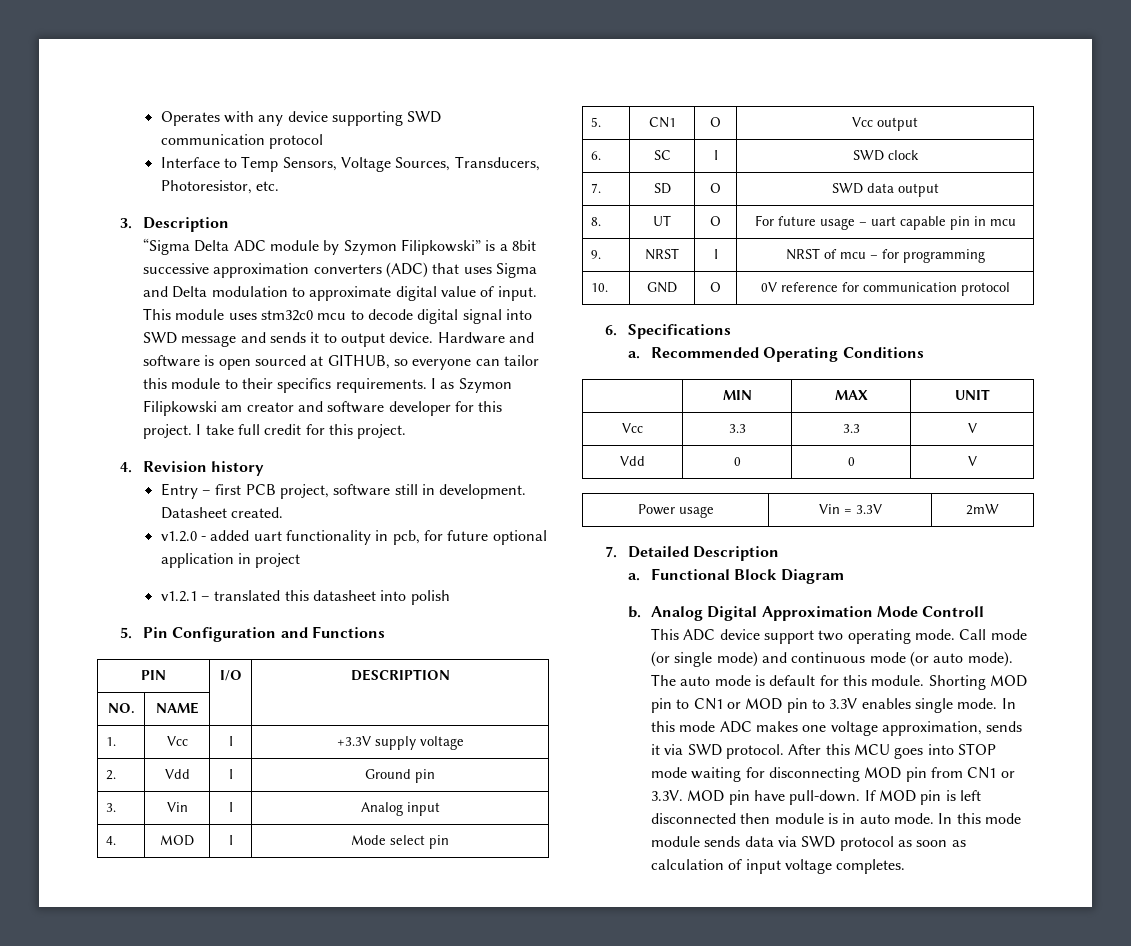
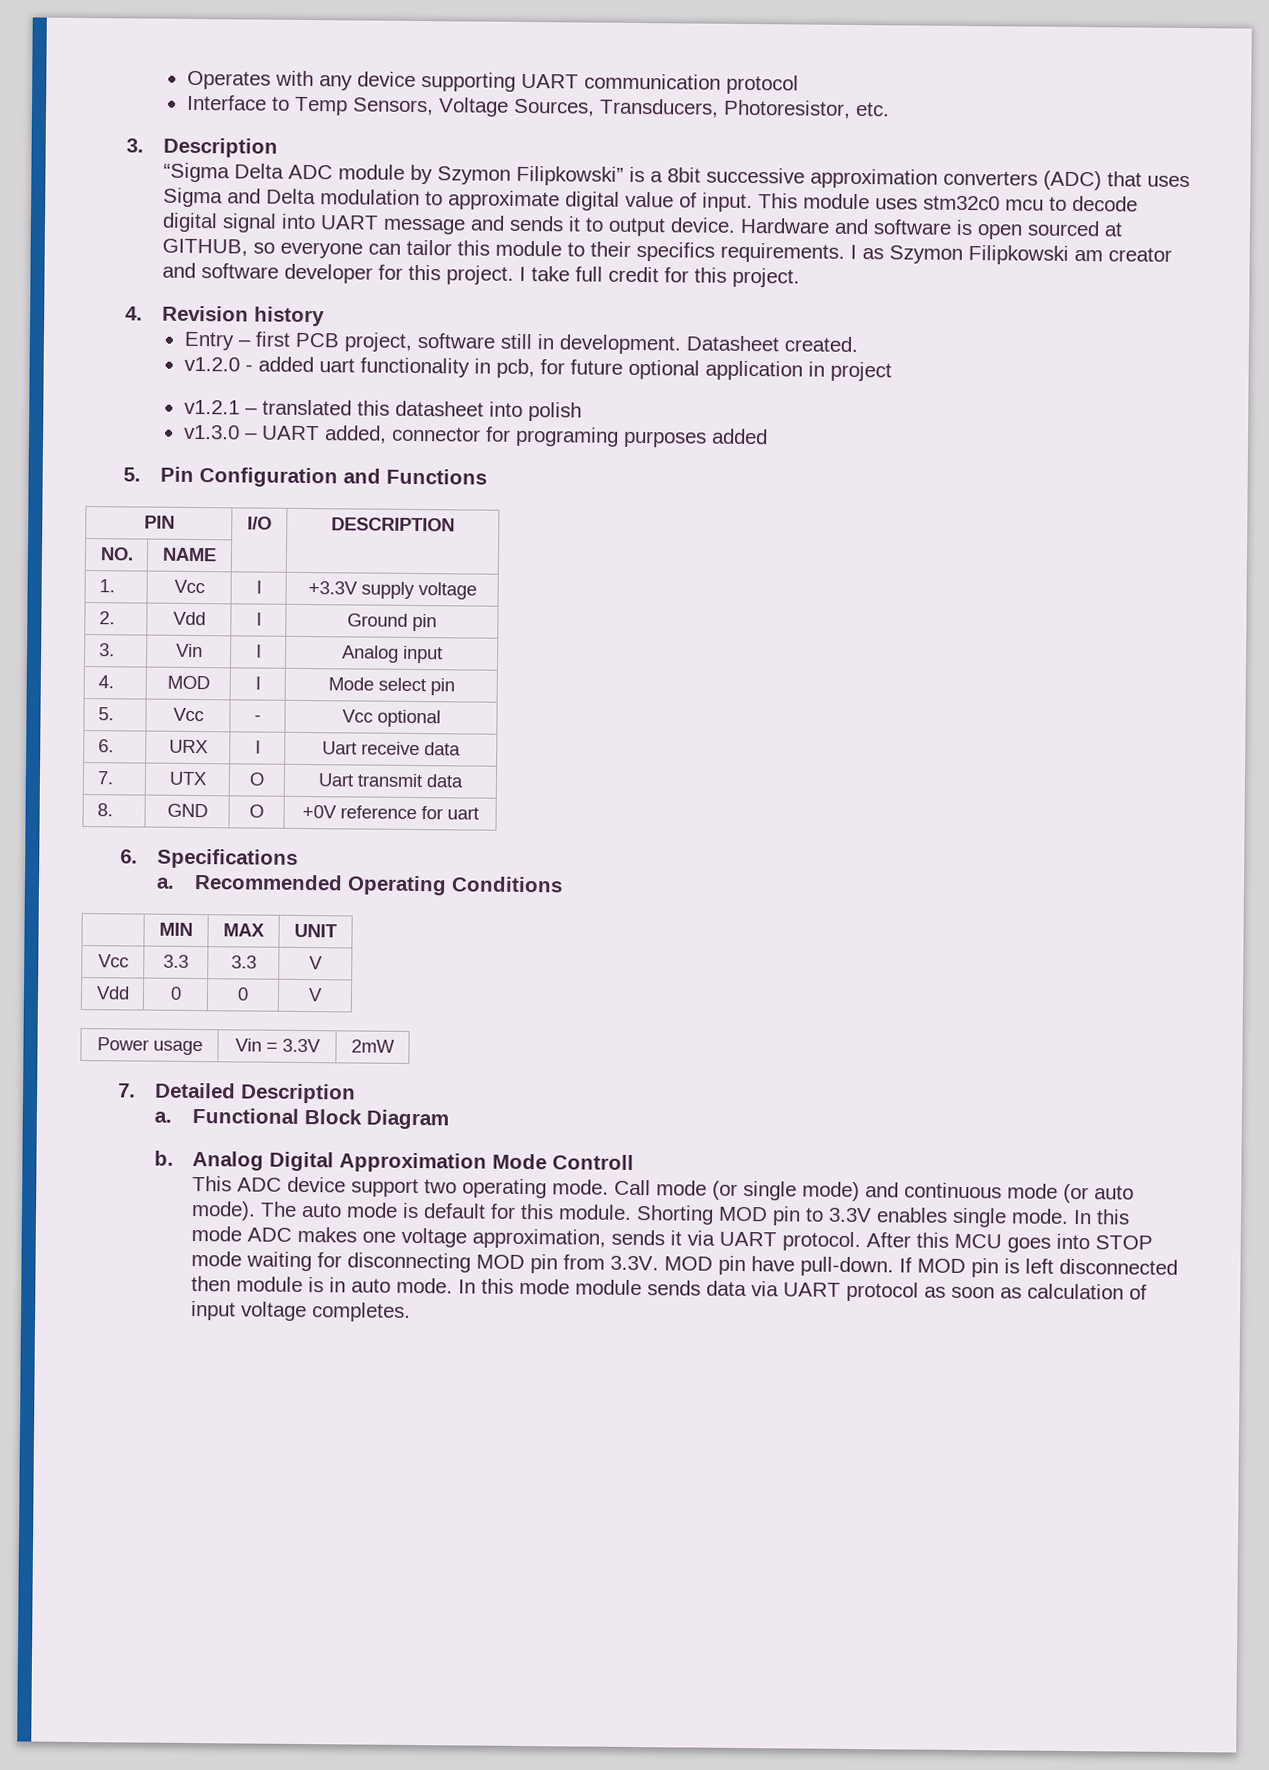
[407,111,442,123] SWD -> [520,73,579,89] UART
[143,332,178,344] SWD -> [320,215,380,230] UART
(450, 597) none -> [183,424,768,448] // v1.3.0 – UART added, connector for programing purposes added
[648,117,676,128] [710,117,721,127] [852,117,918,131] [591,151,602,160] [653,150,671,160] [713,150,718,160] [852,150,919,161] [591,183,602,193] [653,183,671,194] [710,183,721,193] [831,183,939,197] CN1 | O | Vcc output // 6. | SC | I | SWD clock // 7. | SD | O | SWD data output -> [172,707,204,722] [254,714,261,722] [341,709,441,728] [97,739,114,753] [168,739,208,754] [254,740,261,754] [322,741,461,756] [96,771,114,785] [168,771,207,786] [249,772,265,786] [318,773,463,788] Vcc | - | Vcc optional // 6. | URX | I | Uart receive data // 7. | UTX | O | Uart transmit data
[653,215,671,226] [710,216,721,226] [754,215,1016,230] [591,250,602,259] [645,248,679,260] [713,249,718,259] [785,248,985,263] [591,283,609,292] | UT | O | For future usage – uart capable pin in mcu // 9. | NRST | I | NRST of mcu – for programming // 10. -> (113, 810) none
[760,282,777,292] 0V -> [301,804,337,819] +0V
[862,282,1010,296] communication protocol -> [446,807,479,820] uart
[693,698,826,713] CN1 or MOD pin to -> (824, 1214) none
[687,744,722,756] SWD -> [718,1231,777,1247] UART
[967,767,1015,779] CN1 or -> (605, 1262) none
[801,836,836,848] SWD -> [782,1282,841,1297] UART

